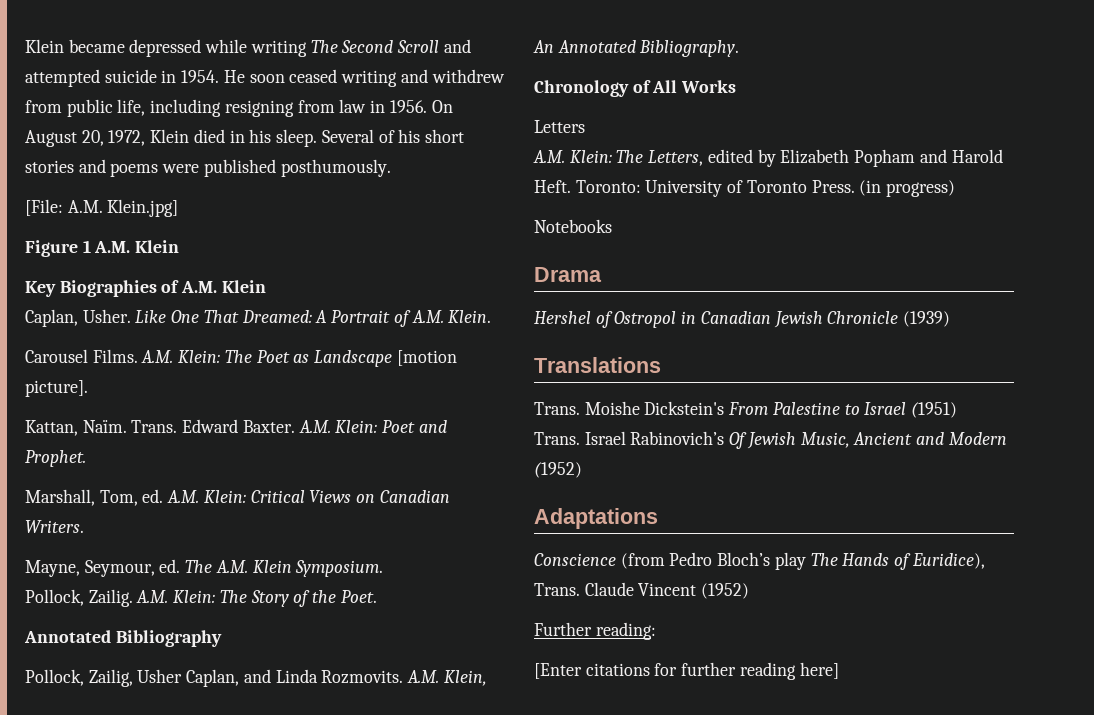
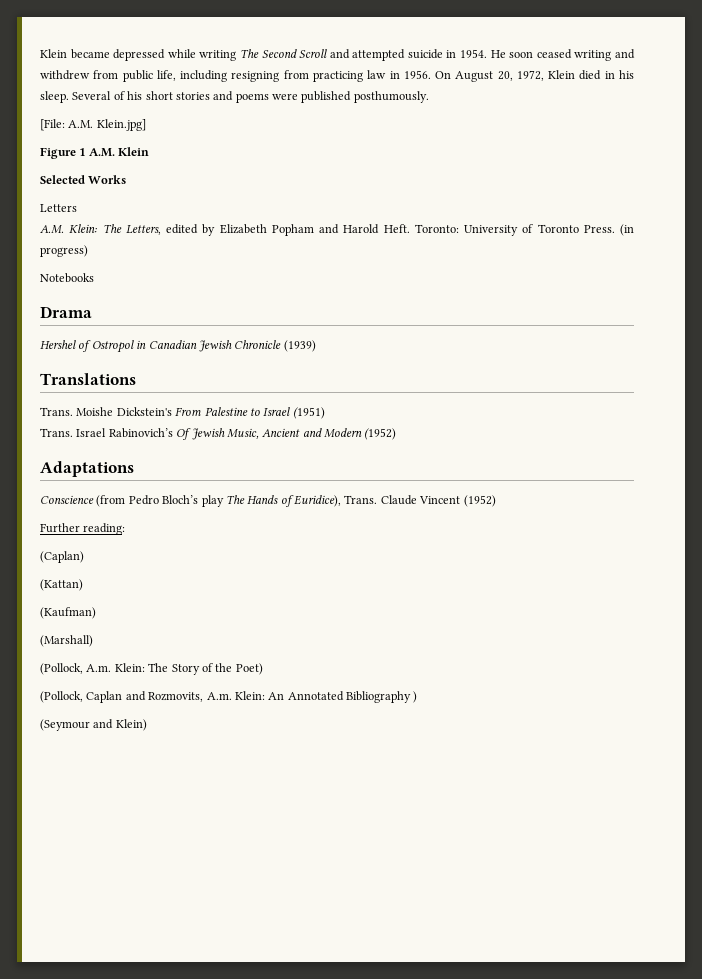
(335, 106) none -> [312,71,363,82] practicing
[25,280,266,297] [25,309,492,327] [25,349,457,367] [25,380,88,397] [25,419,447,436] [25,450,86,467] [25,489,450,506] [25,520,84,533] [25,559,384,577] [25,589,377,607] [24,630,222,647] [25,669,487,687] [533,40,740,57] [534,80,678,97] Key Biographies of A.M. Klein // Caplan, Usher. Like One That Dreamed: A Portrait of A.M. Klein. // Carousel Films. A.M. Klein: The Poet as Landscape [motion picture]. // Kattan, Naïm. Trans. Edward Baxter. A.M. Klein: Poet and Prophet. // Marshall, Tom, ed. A.M. Klein: Critical Views on Canadian Writers. // Mayne, Seymour, ed. The A.M. Klein Symposium. // Pollock, Zailig. A.M. Klein: The Story of the Poet. // Annotated Bibliography // Pollock, Zailig, Usher Caplan, and Linda Rozmovits. A.M. Klein, An Annotated Bibliography. // Chronology of All -> [40,175,85,184] Selected
[534,662,839,680] [Enter citations for further reading here] -> [40,551,84,563] [40,579,83,591] [40,607,96,619] [40,635,93,647] [40,663,263,675] [40,691,418,703] [40,719,147,731] (Caplan) // (Kattan) // (Kaufman) // (Marshall) // (Pollock, A.m. Klein: The Story of the Poet) // (Pollock, Caplan and Rozmovits, A.m. Klein: An Annotated Bibliography ) // (Seymour and Klein)

